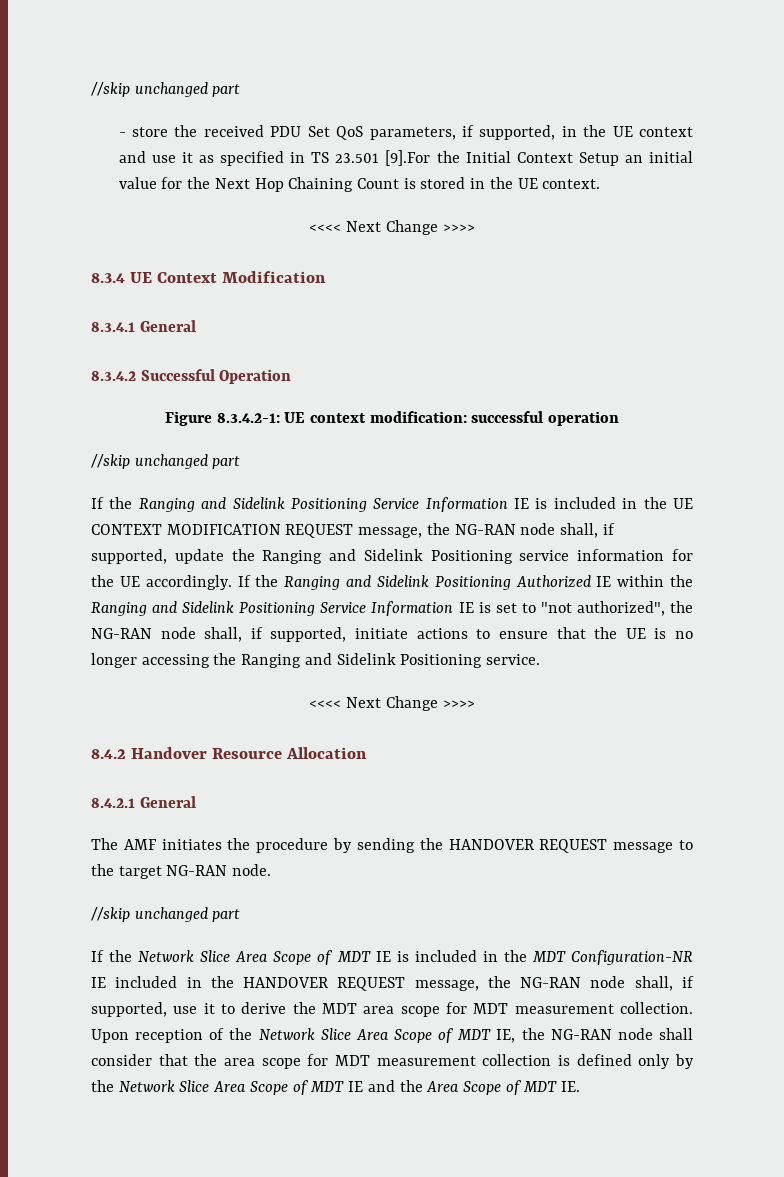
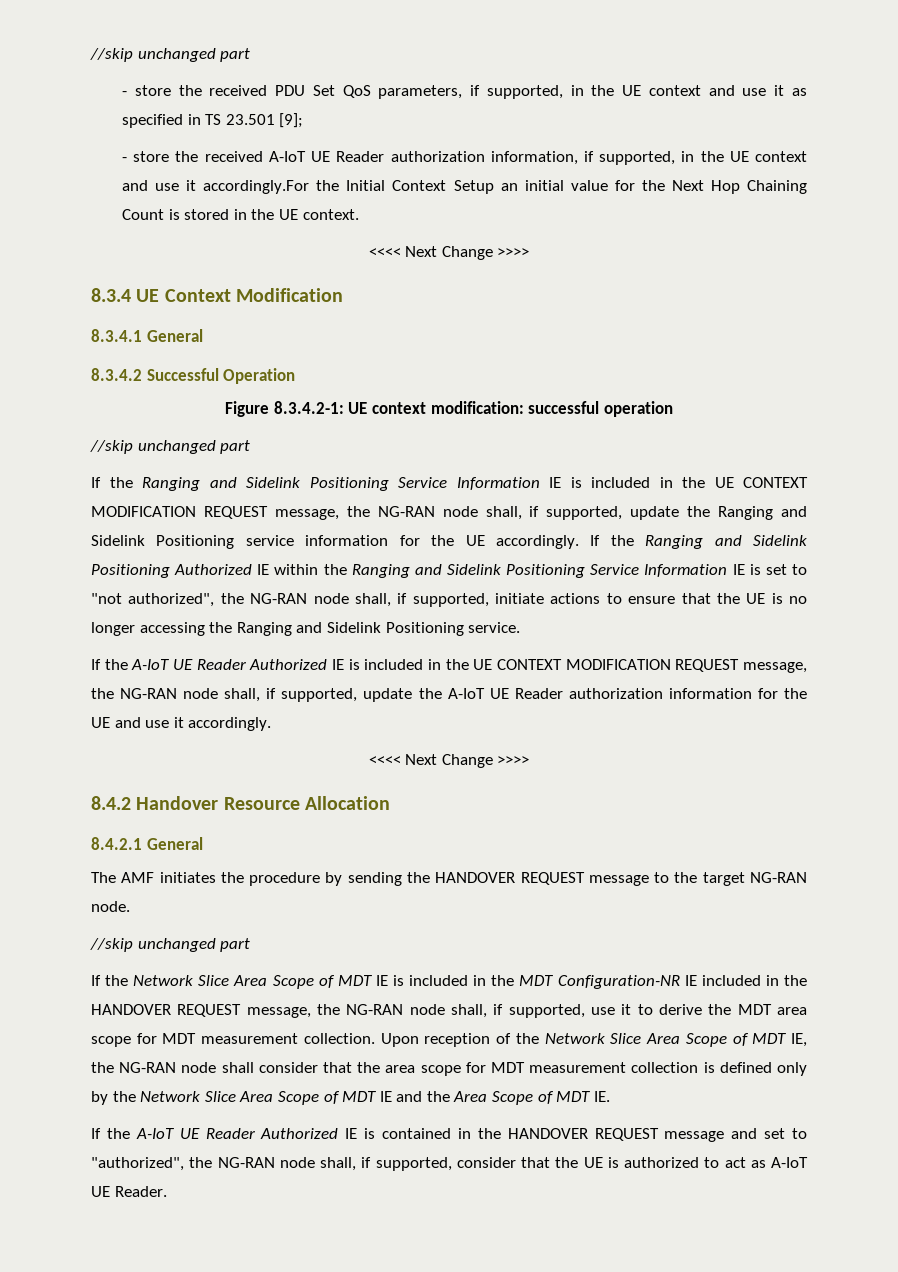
[385,150,431,166] [9].For -> [279,113,304,128] [122,151,807,165] [122,180,310,194] [9]; // - store the received A-IoT UE Reader authorization information, if supported, in the UE context and use it accordingly.For
(541, 659) none -> [91,659,807,673] [91,688,807,702] [91,717,272,731] // If the A-IoT UE Reader Authorized IE is included in the UE CONTEXT MODIFICATION REQUEST message, the NG-RAN node shall, if supported, update the A-IoT UE Reader authorization information for the UE and use it accordingly.
(581, 1086) none -> [91,1128,807,1142] [91,1157,808,1171] [91,1186,167,1197] // If the A-IoT UE Reader Authorized IE is contained in the HANDOVER REQUEST message and set to "authorized", the NG-RAN node shall, if supported, consider that the UE is authorized to act as A-IoT UE Reader.

